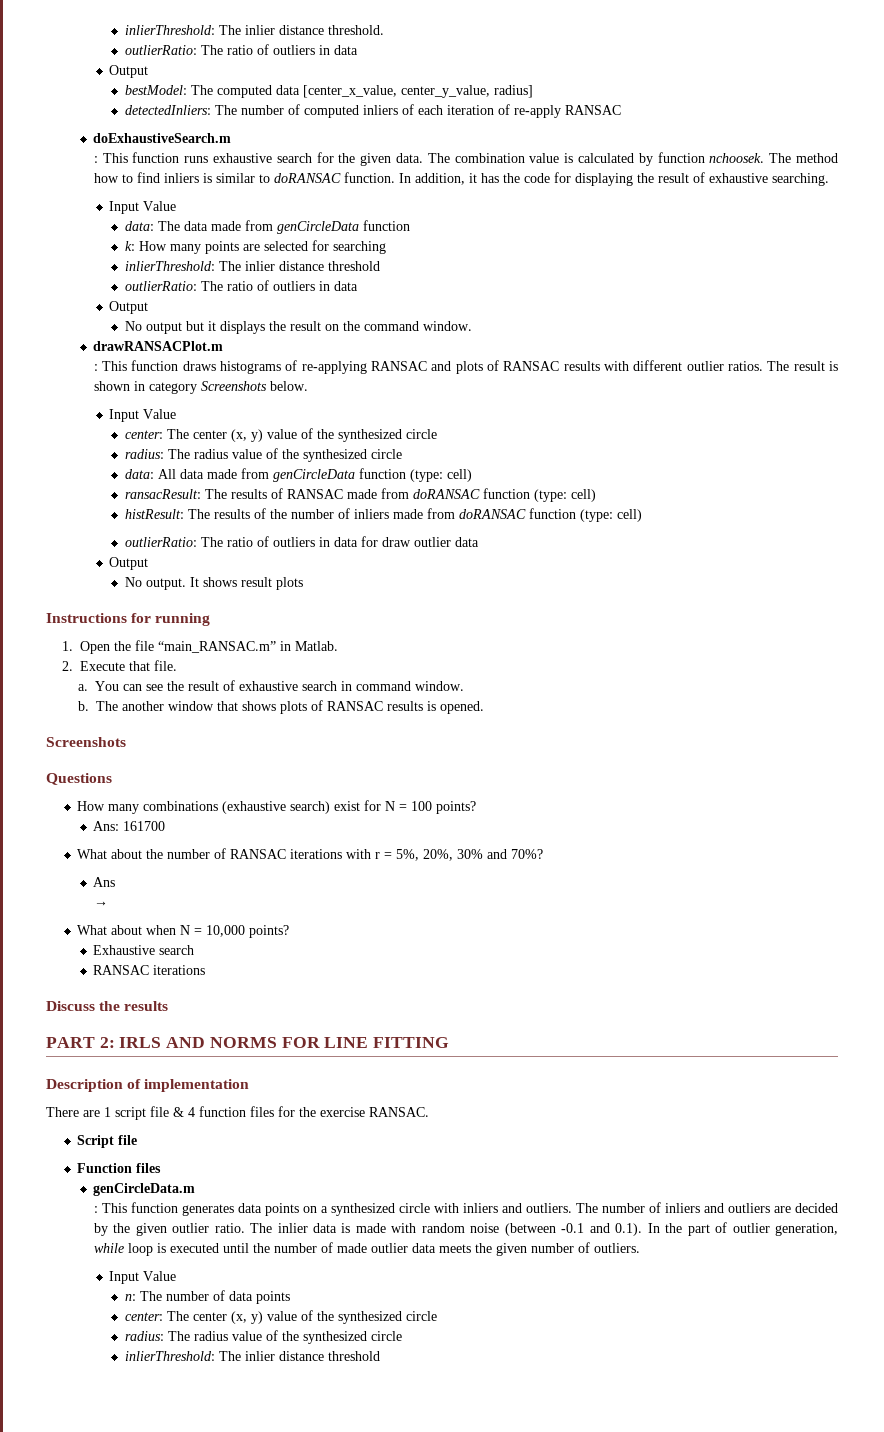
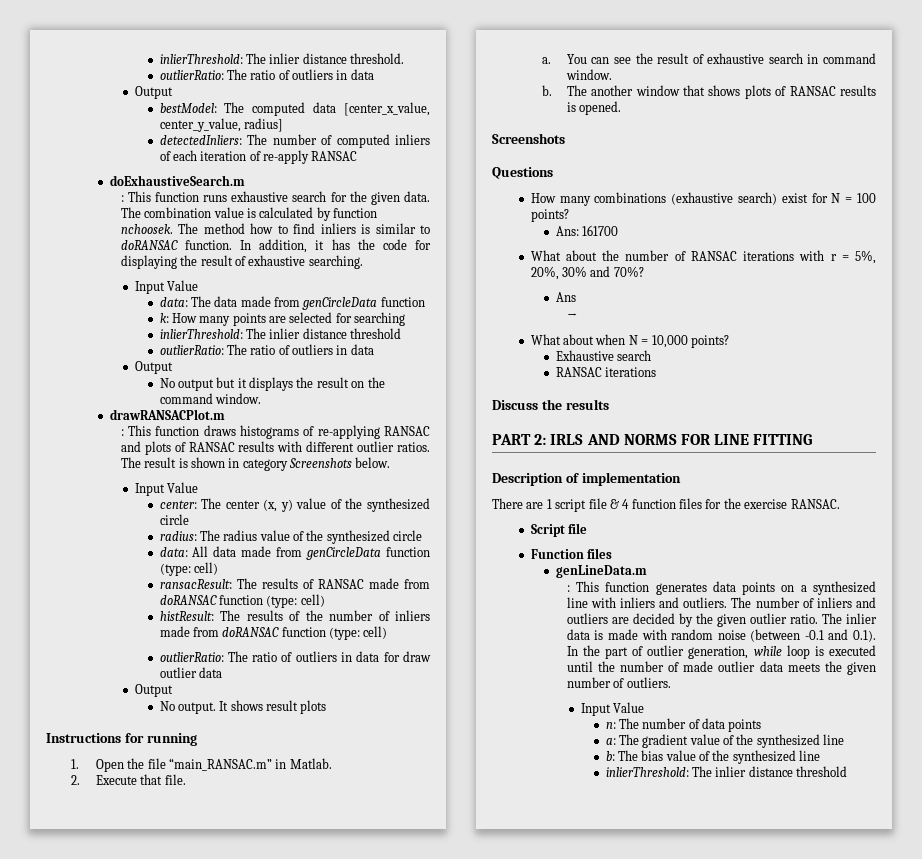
[93,1183,196,1196] genCircleData.m -> [555,565,647,578] genLineData.m
[398,1203,430,1213] circle -> [566,597,588,608] line
[125,1310,438,1324] [125,1330,403,1344] center: The center (x, y) value of the synthesized circle // radius: The radius value of the synthesized circle -> [605,734,845,748] [605,750,821,764] a: The gradient value of the synthesized line // b: The bias value of the synthesized line

